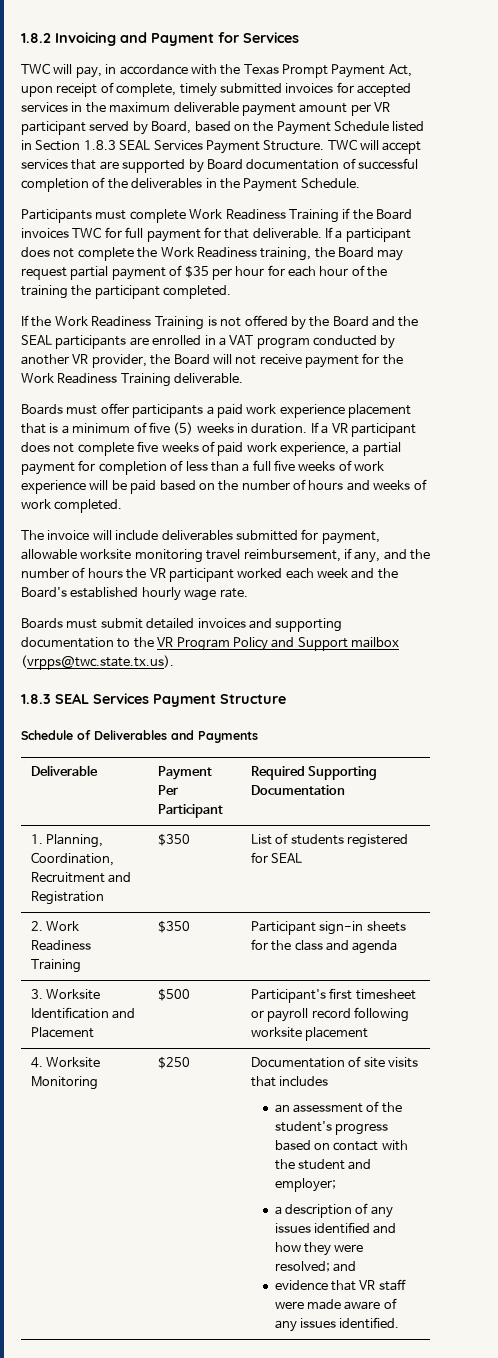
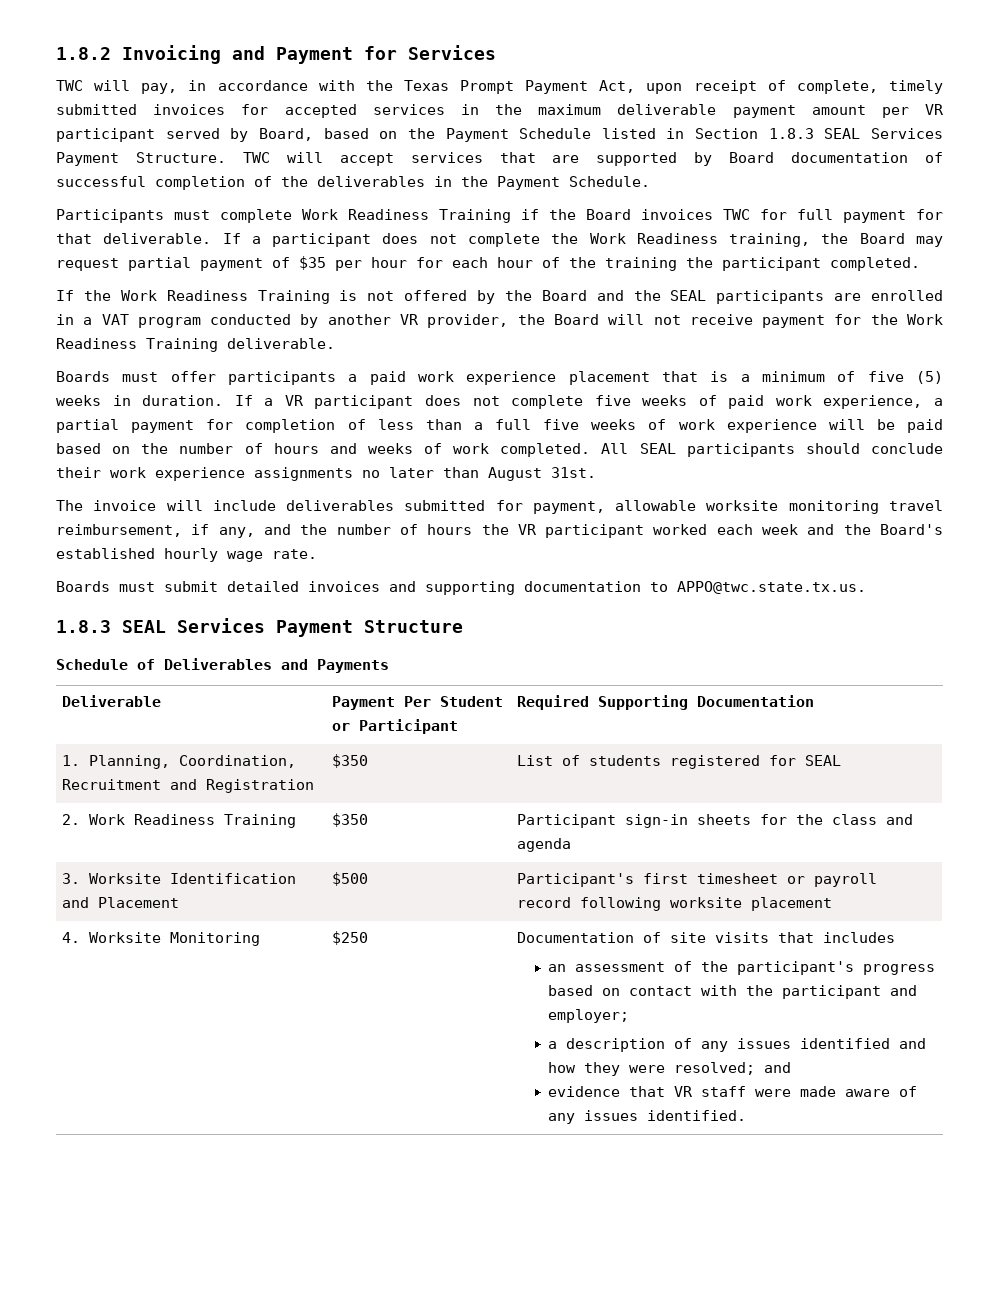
(123, 506) none -> [601,443,943,457] [56,467,596,481] All SEAL participants should conclude their work experience assignments no later than August 31st.
[133,637,399,651] [21,655,174,670] the VR Program Policy and Support mailbox (vrpps@twc.state.tx.us). -> [677,581,866,594] APPO@twc.state.tx.us.
(178, 790) none -> [440,696,504,707] [332,723,351,731] Student or
[274,1121,332,1132] student's -> [737,961,855,975] participant's
[298,1159,346,1170] student -> [782,985,882,999] participant

